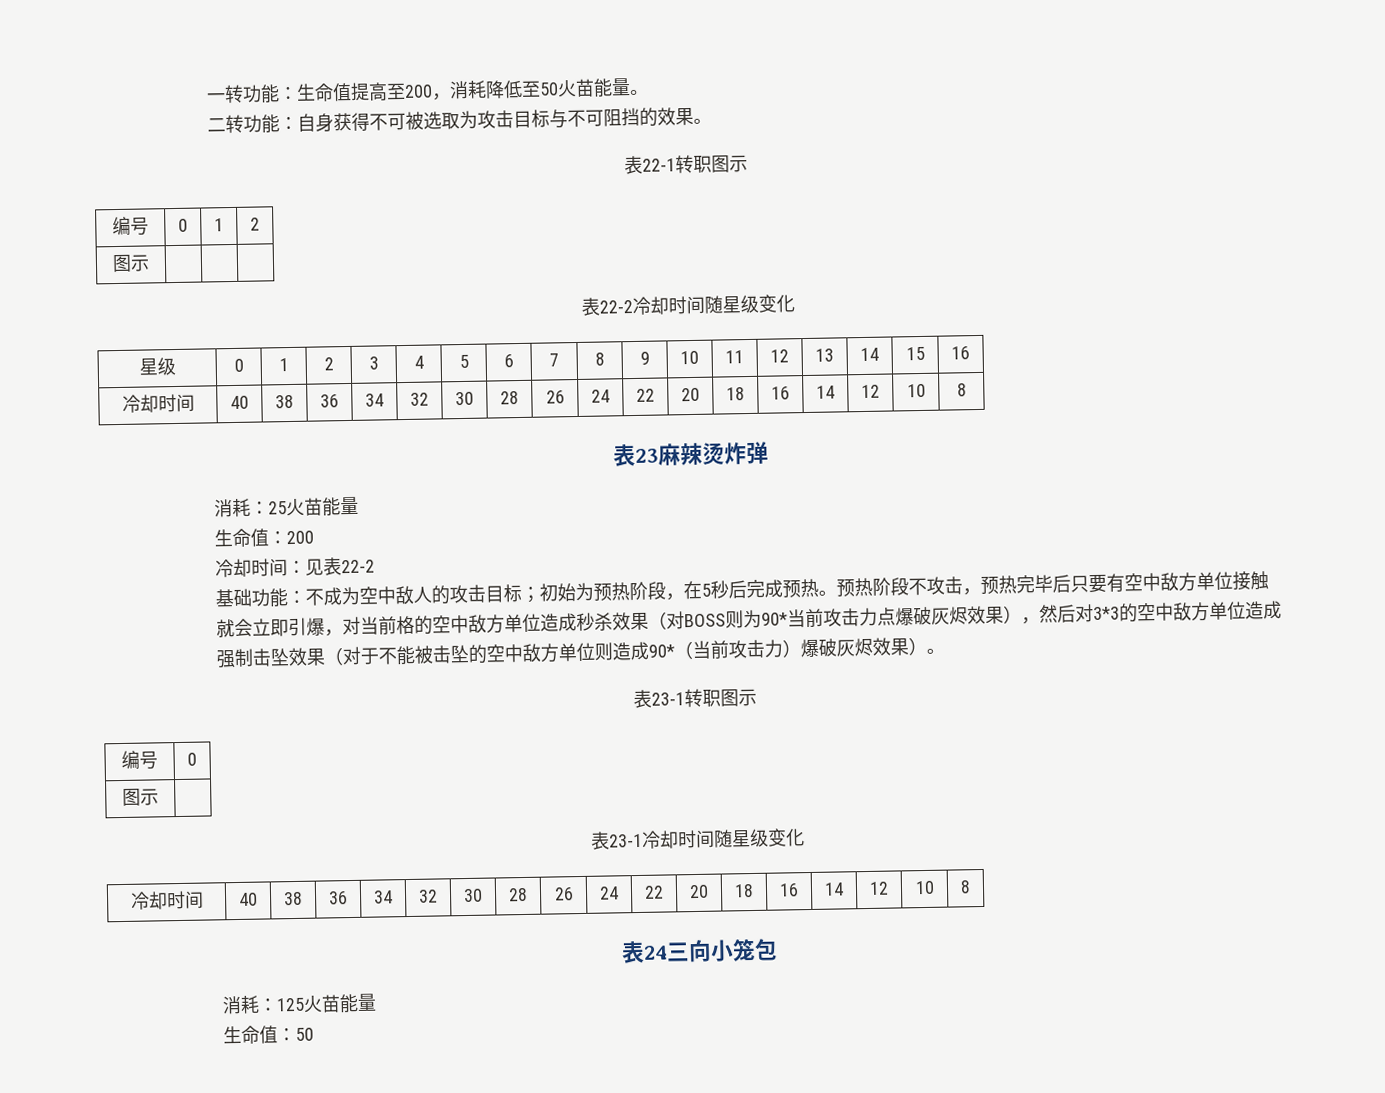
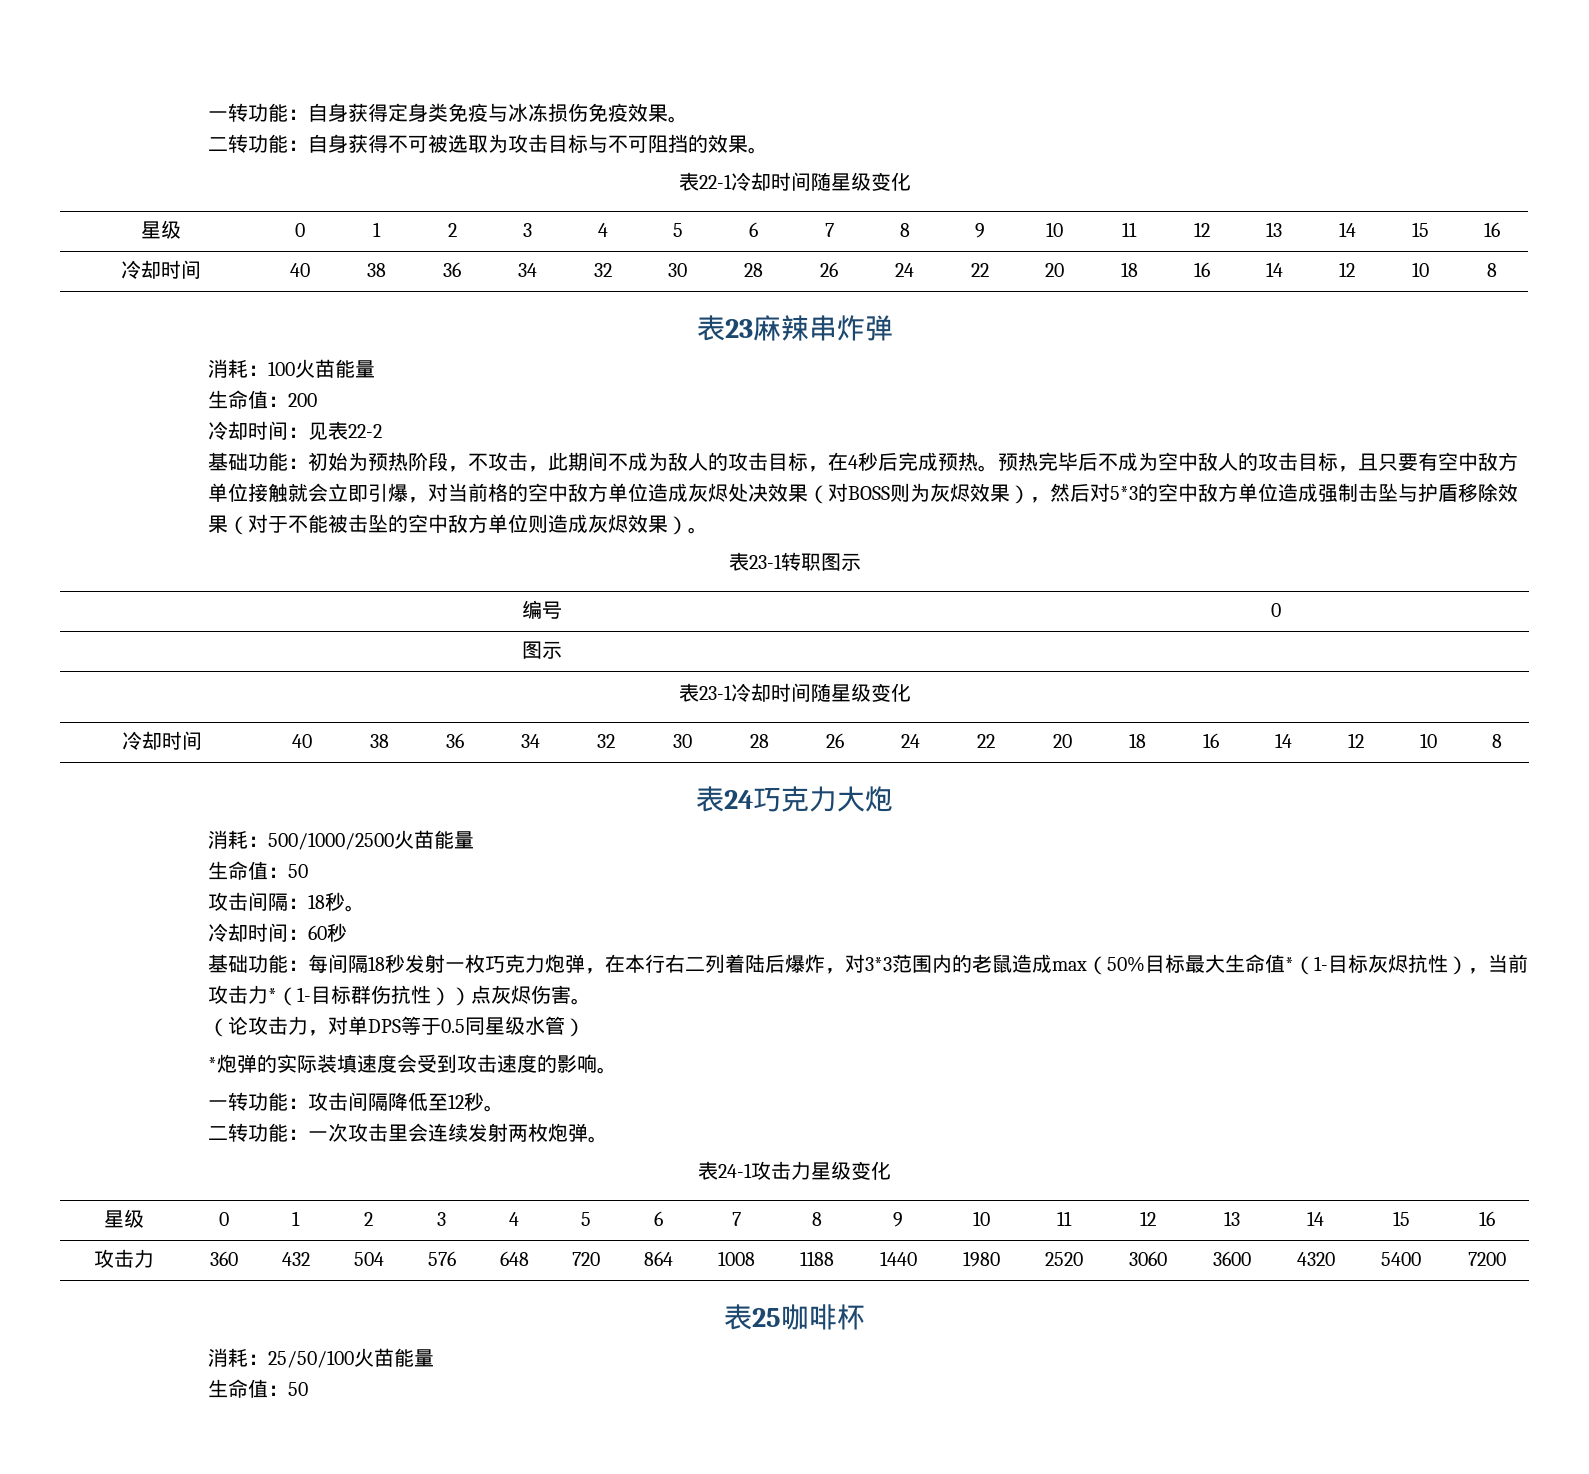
[207,78,632,104] 一转功能：生命值提高至200，消耗降低至50火苗能量 -> [207,103,668,122] 一转功能：自身获得定身类免疫与冰冻损伤免疫效果
[675,154,748,174] [112,216,149,236] [178,218,188,232] [214,218,224,232] [250,217,260,231] [112,254,150,273] [581,297,633,316] 转职图示 // 编号 | 0 | 1 | 2 // 图示 | | | // 表22-2 -> (732, 181) none
[702,442,725,465] 烫 -> [808,315,837,341] 串
[268,501,288,515] 25 -> [267,361,295,376] 100
(307, 597) none -> [307,452,1098,472] 初始为预热阶段，不攻击，此期间不成为敌人的攻击目标，在4秒后完成预热。预热完毕后
[521,574,1072,603] ；初始为预热阶段，在5秒后完成预热。预热阶段不攻击，预热完毕后 -> [1337,453,1378,472] ，且
[576,612,614,632] 秒杀 -> [687,483,768,502] 灰烬处决
[761,606,933,628] 90*当前攻击力点爆破 -> (930, 492) none
[1093,606,1121,621] 3*3 -> [1109,486,1138,500] 5*3
(291, 657) none -> [1397,483,1498,502] 与护盾移除
[648,638,838,660] 90*（当前攻击力）爆破 -> (588, 523) none
[666,938,778,963] [222,993,378,1015] [223,1025,315,1044] 三向小笼包 // 消耗：125火苗能量 // 生命值：50 -> [753,786,893,812] [207,830,474,850] [207,861,308,880] [207,892,365,912] [207,923,347,942] [207,954,1528,975] [207,985,591,1006] [207,1016,585,1037] [207,1054,617,1074] [207,1092,504,1112] [207,1123,608,1143] [698,1161,891,1180] [104,1209,144,1228] [218,1212,229,1226] [292,1211,300,1226] [364,1212,373,1226] [437,1212,446,1226] [509,1212,519,1226] [581,1212,591,1226] [653,1211,663,1226] [731,1212,741,1226] [812,1212,822,1226] [893,1212,903,1227] [972,1211,990,1226] [1057,1211,1072,1226] [1139,1211,1156,1226] [1223,1211,1240,1226] [1307,1211,1324,1226] [1392,1211,1410,1226] [1478,1211,1495,1226] [94,1249,154,1268] [209,1251,238,1266] [281,1252,310,1266] [353,1252,384,1266] [427,1251,456,1266] [499,1251,529,1266] [572,1252,600,1266] [643,1251,673,1266] [717,1251,755,1266] [800,1251,834,1266] [879,1251,917,1266] [962,1251,1000,1267] [1045,1252,1083,1266] [1128,1251,1167,1266] [1212,1251,1251,1266] [1296,1252,1335,1266] [1381,1252,1421,1266] [1467,1252,1506,1266] [724,1304,865,1330] [207,1348,434,1368] [207,1379,308,1398] 巧克力大炮 // 消耗：500/1000/2500火苗能量 // 生命值：50 // 攻击间隔：18秒。 // 冷却时间：60秒 // 基础功能：每间隔18秒发射一枚巧克力炮弹，在本行右二列着陆后爆炸，对3*3范围内的老鼠造成max（50%目标最大生命值*（1-目标灰烬抗性），当前攻击力*（1-目标群伤抗性））点灰烬伤害。 // （论攻击力，对单DPS等于0.5同星级水管） // *炮弹的实际装填速度会受到攻击速度的影响。 // 一转功能：攻击间隔降低至12秒。 // 二转功能：一次攻击里会连续发射两枚炮弹。 // 表24-1攻击力星级变化 // 星级 | 0 | 1 | 2 | 3 | 4 | 5 | 6 | 7 | 8 | 9 | 10 | 11 | 12 | 13 | 14 | 15 | 16 // 攻击力 | 360 | 432 | 504 | 576 | 648 | 720 | 864 | 1008 | 1188 | 1440 | 1980 | 2520 | 3060 | 3600 | 4320 | 5400 | 7200 // 表25咖啡杯 // 消耗：25/50/100火苗能量 // 生命值：50

